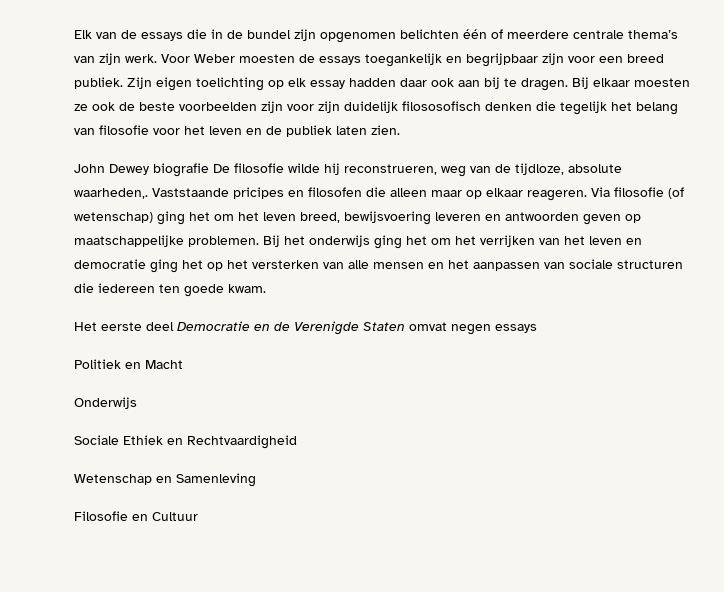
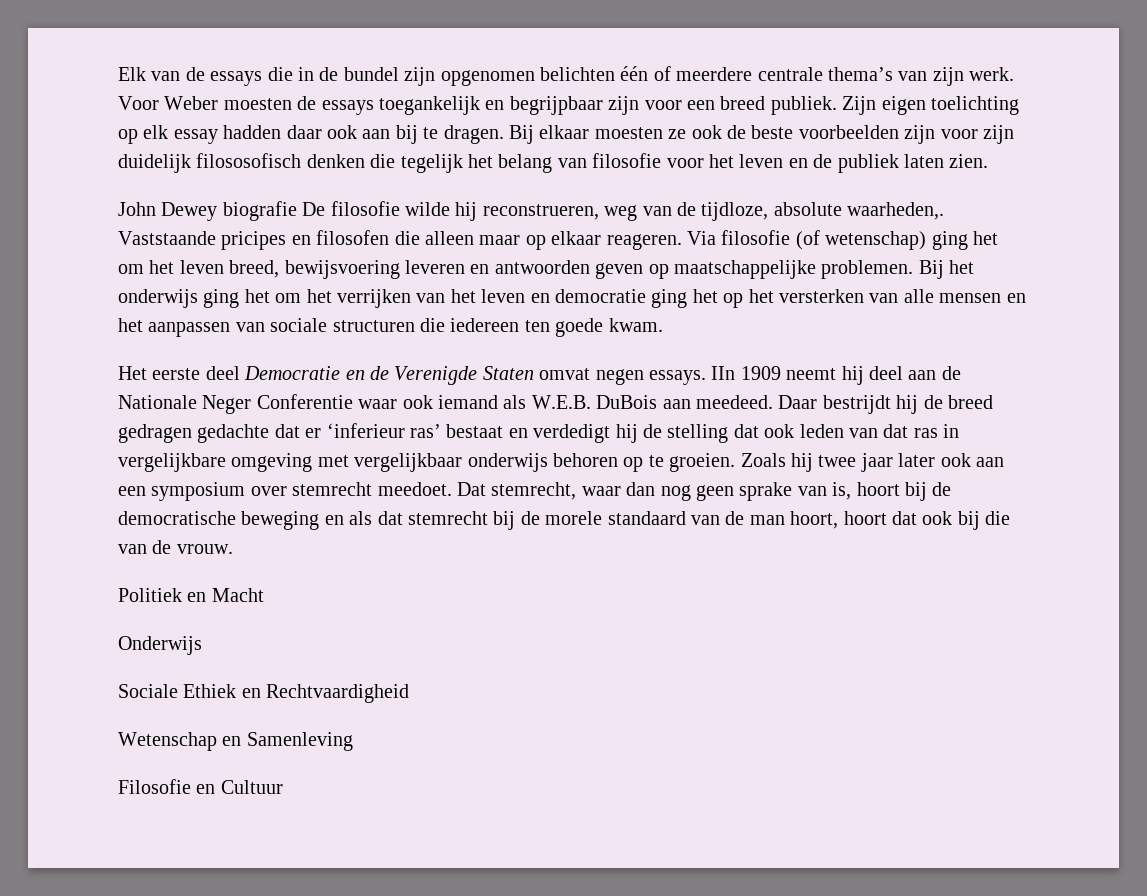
[495,324,537,333] essays -> [648,366,961,385] [118,394,993,414] [118,423,960,443] [118,453,1004,472] [118,482,952,501] [118,511,1011,530] [118,540,233,554] essays. IIn 1909 neemt hij deel aan de Nationale Neger Conferentie waar ook iemand als W.E.B. DuBois aan meedeed. Daar bestrijdt hij de breed gedragen gedachte dat er ‘inferieur ras’ bestaat en verdedigt hij de stelling dat ook leden van dat ras in vergelijkbare omgeving met vergelijkbaar onderwijs behoren op te groeien. Zoals hij twee jaar later ook aan een symposium over stemrecht meedoet. Dat stemrecht, waar dan nog geen sprake van is, hoort bij de democratische beweging en als dat stemrecht bij de morele standaard van de man hoort, hoort dat ook bij die van de vrouw.

